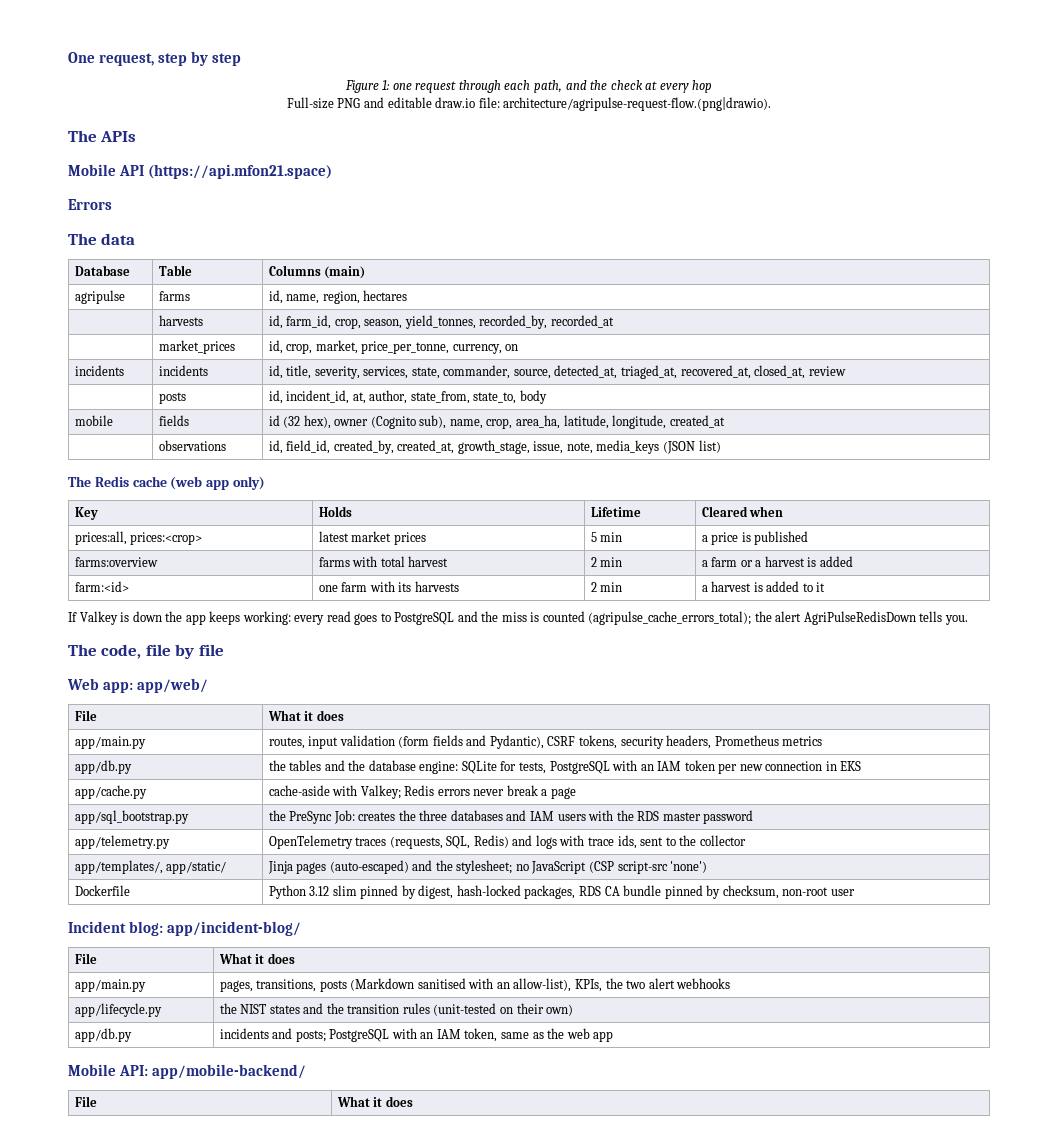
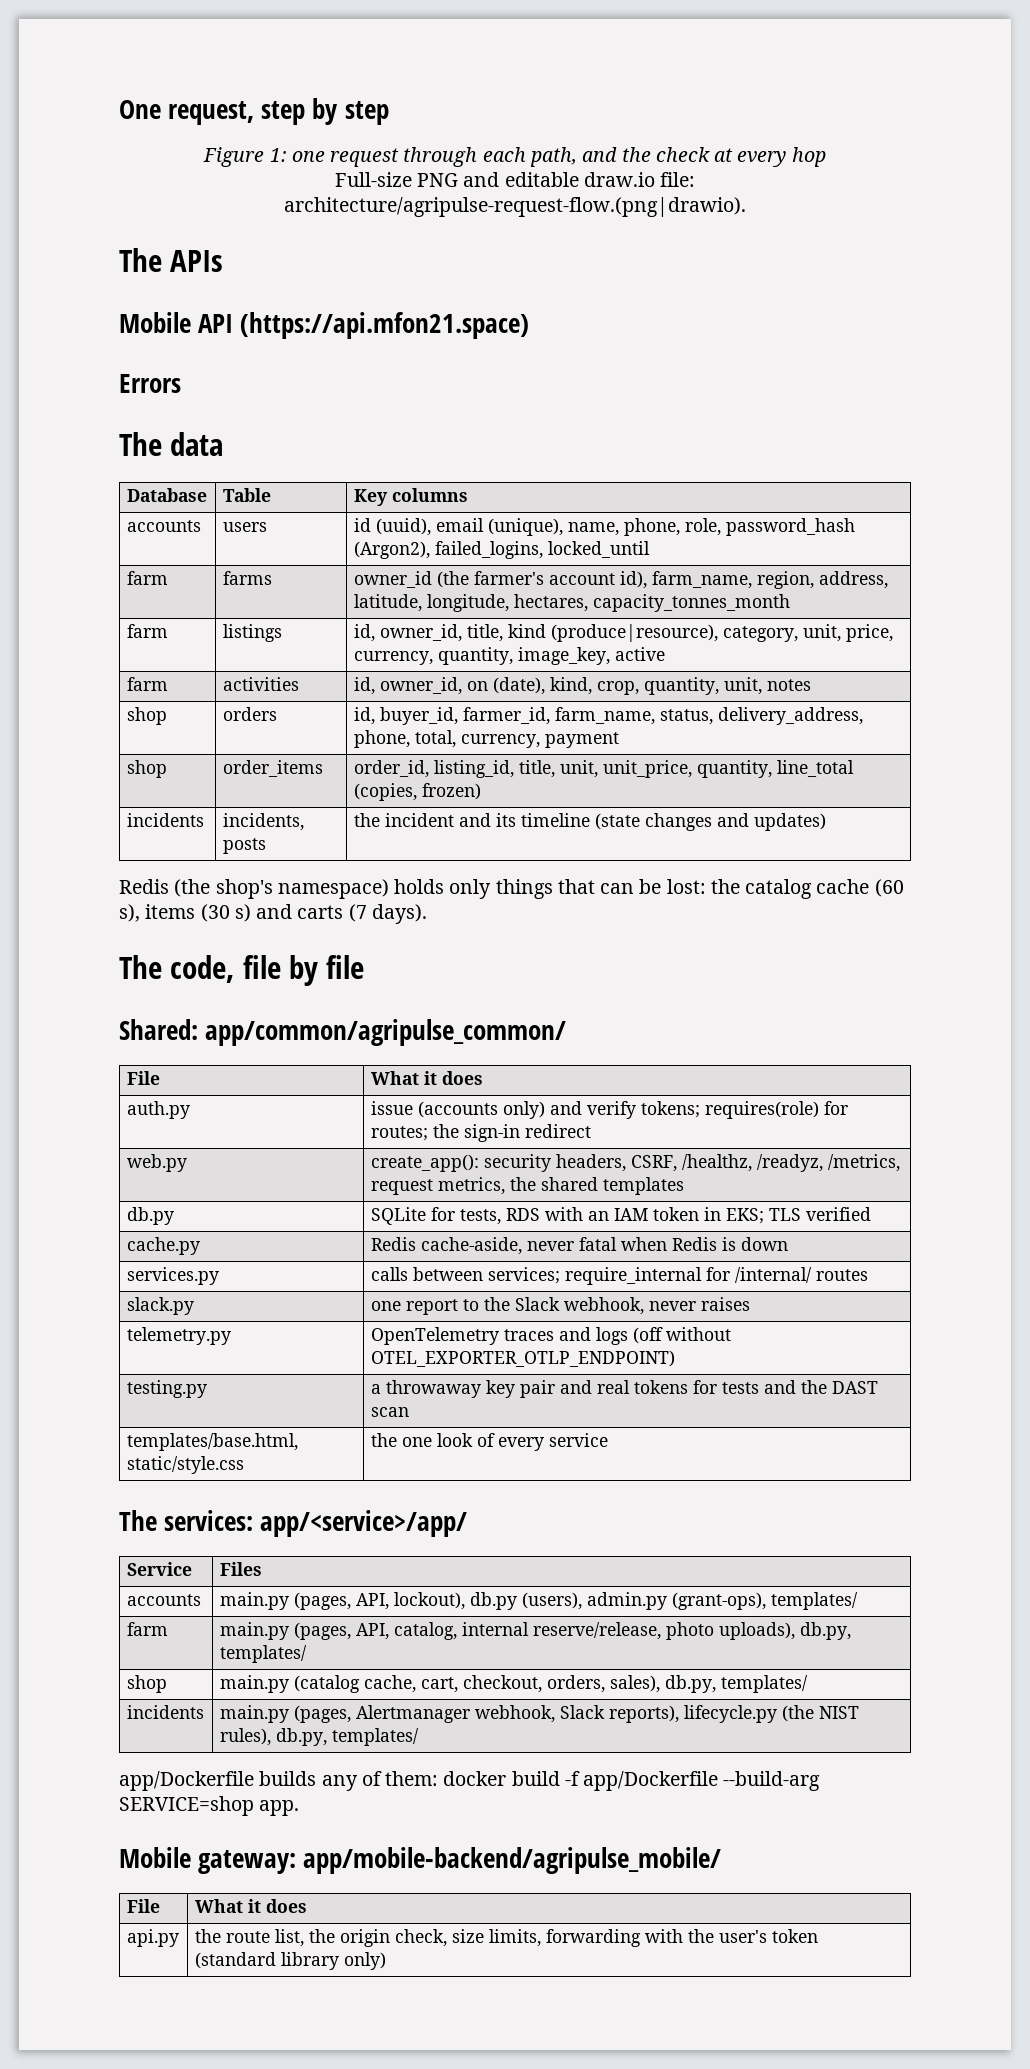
[268,265,366,279] [74,290,125,304] [158,291,190,301] [268,290,408,304] [158,315,203,326] [268,315,614,329] [158,340,235,354] [268,340,519,354] [74,365,124,376] [158,365,208,376] [268,365,846,379] [158,392,186,404] [268,390,547,404] [74,415,113,426] [158,415,189,426] [268,415,725,429] [158,440,226,451] [268,440,721,454] [68,476,265,490] [74,507,98,520] [318,506,352,517] [590,507,641,517] [701,506,784,517] [74,531,203,545] [318,531,426,545] [590,532,623,542] [701,531,809,545] [74,557,158,567] [318,556,449,567] [590,557,623,567] [701,556,853,567] [74,581,129,592] [318,581,459,592] [590,582,623,592] [701,581,826,592] [68,611,968,625] Columns (main) // agripulse | farms | id, name, region, hectares // | harvests | id, farm_id, crop, season, yield_tonnes, recorded_by, recorded_at // | market_prices | id, crop, market, price_per_tonne, currency, on // incidents | incidents | id, title, severity, services, state, commander, source, detected_at, triaged_at, recovered_at, closed_at, review // | posts | id, incident_id, at, author, state_from, state_to, body // mobile | fields | id (32 hex), owner (Cognito sub), name, crop, area_ha, latitude, longitude, created_at // | observations | id, field_id, created_by, created_at, growth_stage, issue, note, media_keys (JSON list) // The Redis cache (web app only) // Key | Holds | Lifetime | Cleared when // prices:all, prices:<crop> | latest market prices | 5 min | a price is published // farms:overview | farms with total harvest | 2 min | a farm or a harvest is added // farm:<id> | one farm with its harvests | 2 min | a harvest is added to it // If Valkey is down the app keeps working: every read goes to PostgreSQL and the miss is counted (agripulse_cache_errors_total); the alert AgriPulseRedisDown tells you. -> [353,488,468,506] [126,520,201,532] [222,522,267,532] [353,518,855,536] [353,541,650,559] [126,571,168,585] [222,571,272,585] [353,571,888,589] [353,594,790,612] [126,624,168,638] [222,624,282,642] [353,624,893,642] [353,647,665,665] [126,677,168,691] [222,677,299,691] [353,677,811,695] [126,707,167,725] [222,707,277,721] [353,707,863,725] [353,730,619,748] [126,760,167,778] [222,760,323,777] [353,760,854,778] [353,783,481,801] [126,813,204,827] [222,813,304,831] [222,838,266,854] [353,813,826,831] [119,879,904,899] [119,904,427,924] Key columns // accounts | users | id (uuid), email (unique), name, phone, role, password_hash (Argon2), failed_logins, locked_until // farm | farms | owner_id (the farmer's account id), farm_name, region, address, latitude, longitude, hectares, capacity_tonnes_month // farm | listings | id, owner_id, title, kind (produce|resource), category, unit, price, currency, quantity, image_key, active // farm | activities | id, owner_id, on (date), kind, crop, quantity, unit, notes // shop | orders | id, buyer_id, farmer_id, farm_name, status, delivery_address, phone, total, currency, payment // shop | order_items | order_id, listing_id, title, unit, unit_price, quantity, line_total (copies, frozen) // incidents | incidents, posts | the incident and its timeline (state changes and updates) // Redis (the shop's namespace) holds only things that can be lost: the catalog cache (60 s), items (30 s) and carts (7 days).
[67,678,209,693] [74,710,97,721] [267,710,344,721] [74,736,146,749] [268,735,823,749] [74,760,132,774] [268,760,459,774] Web app: app/web/ // File | What it does // app/main.py | routes, input validation (form fields and Pydantic), CSRF tokens, security headers, Prometheus metrics // app/db.py | the tables and the database engine: -> [119,1019,567,1046] [126,1071,160,1085] [370,1071,483,1085] [126,1101,190,1119] [370,1101,848,1119] [370,1124,591,1142] [126,1154,187,1172] [370,1154,900,1172] [370,1177,684,1195] [126,1207,174,1225] Shared: app/common/agripulse_common/ // File | What it does // auth.py | issue (accounts only) and verify tokens; requires(role) for routes; the sign-in redirect // web.py | create_app(): security headers, CSRF, /healthz, /readyz, /metrics, request metrics, the shared templates // db.py |
[549,761,610,774] PostgreSQL -> [505,1208,540,1221] RDS
[718,761,862,774] [74,785,147,799] [268,785,576,799] [74,810,189,824] [268,810,754,824] [74,835,170,849] [268,835,746,849] [74,860,227,874] [267,860,708,874] [74,885,130,896] [268,885,855,899] [68,921,302,936] [74,953,97,964] [218,953,295,964] [74,979,146,992] [219,978,731,992] [74,1003,162,1017] [219,1003,574,1016] [74,1028,132,1042] [219,1028,614,1042] [68,1064,307,1079] [74,1096,97,1107] [336,1096,413,1107] per new connection in EKS // app/cache.py | cache-aside with Valkey; Redis errors never break a page // app/sql_bootstrap.py | the PreSync Job: creates the three databases and IAM users with the RDS master password // app/telemetry.py | OpenTelemetry traces (requests, SQL, Redis) and logs with trace ids, sent to the collector // app/templates/, app/static/ | Jinja pages (auto-escaped) and the stylesheet; no JavaScript (CSP script-src 'none') // Dockerfile | Python 3.12 slim pinned by digest, hash-locked packages, RDS CA bundle pinned by checksum, non-root user // Incident blog: app/incident-blog/ // File | What it does // app/main.py | pages, transitions, posts (Markdown sanitised with an allow-list), KPIs, the two alert webhooks // app/lifecycle.py | the NIST states and the transition rules (unit-tested on their own) // app/db.py | incidents and posts; PostgreSQL with an IAM token, same as the web app // Mobile API: app/mobile-backend/ // File | What it does -> [703,1207,871,1224] [126,1237,200,1255] [370,1237,788,1255] [126,1267,219,1285] [370,1267,868,1285] [126,1297,194,1315] [370,1297,750,1315] [126,1327,231,1345] [370,1327,731,1345] [370,1350,675,1367] [126,1380,207,1398] [370,1380,878,1398] [370,1407,409,1417] [126,1433,298,1451] [126,1456,244,1474] [370,1433,608,1451] [119,1510,468,1537] [126,1562,192,1576] [219,1562,262,1576] [126,1594,201,1606] [219,1592,858,1610] [126,1622,168,1636] [219,1622,851,1640] [219,1645,307,1663] [126,1675,167,1693] [219,1675,808,1693] [126,1705,204,1719] [219,1705,859,1723] [219,1728,419,1746] [119,1771,821,1791] [119,1796,300,1816] [119,1847,722,1874] [126,1899,160,1913] [194,1899,307,1913] [126,1929,179,1947] [194,1929,818,1947] [194,1952,386,1970] in EKS; TLS verified // cache.py | Redis cache-aside, never fatal when Redis is down // services.py | calls between services; require_internal for /internal/ routes // slack.py | one report to the Slack webhook, never raises // telemetry.py | OpenTelemetry traces and logs (off without OTEL_EXPORTER_OTLP_ENDPOINT) // testing.py | a throwaway key pair and real tokens for tests and the DAST scan // templates/base.html, static/style.css | the one look of every service // The services: app/<service>/app/ // Service | Files // accounts | main.py (pages, API, lockout), db.py (users), admin.py (grant-ops), templates/ // farm | main.py (pages, API, catalog, internal reserve/release, photo uploads), db.py, templates/ // shop | main.py (catalog cache, cart, checkout, orders, sales), db.py, templates/ // incidents | main.py (pages, Alertmanager webhook, Slack reports), lifecycle.py (the NIST rules), db.py, templates/ // app/Dockerfile builds any of them: docker build -f app/Dockerfile --build-arg SERVICE=shop app. // Mobile gateway: app/mobile-backend/agripulse_mobile/ // File | What it does // api.py | the route list, the origin check, size limits, forwarding with the user's token (standard library only)

